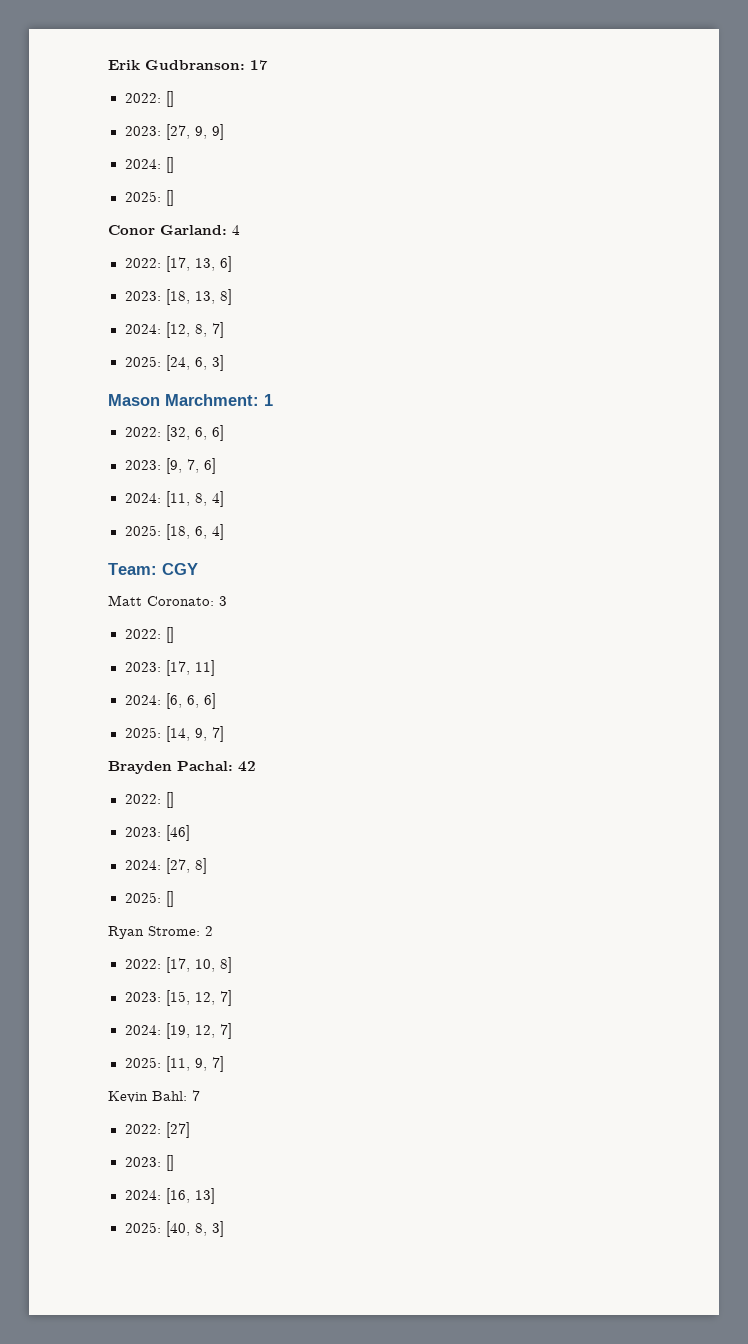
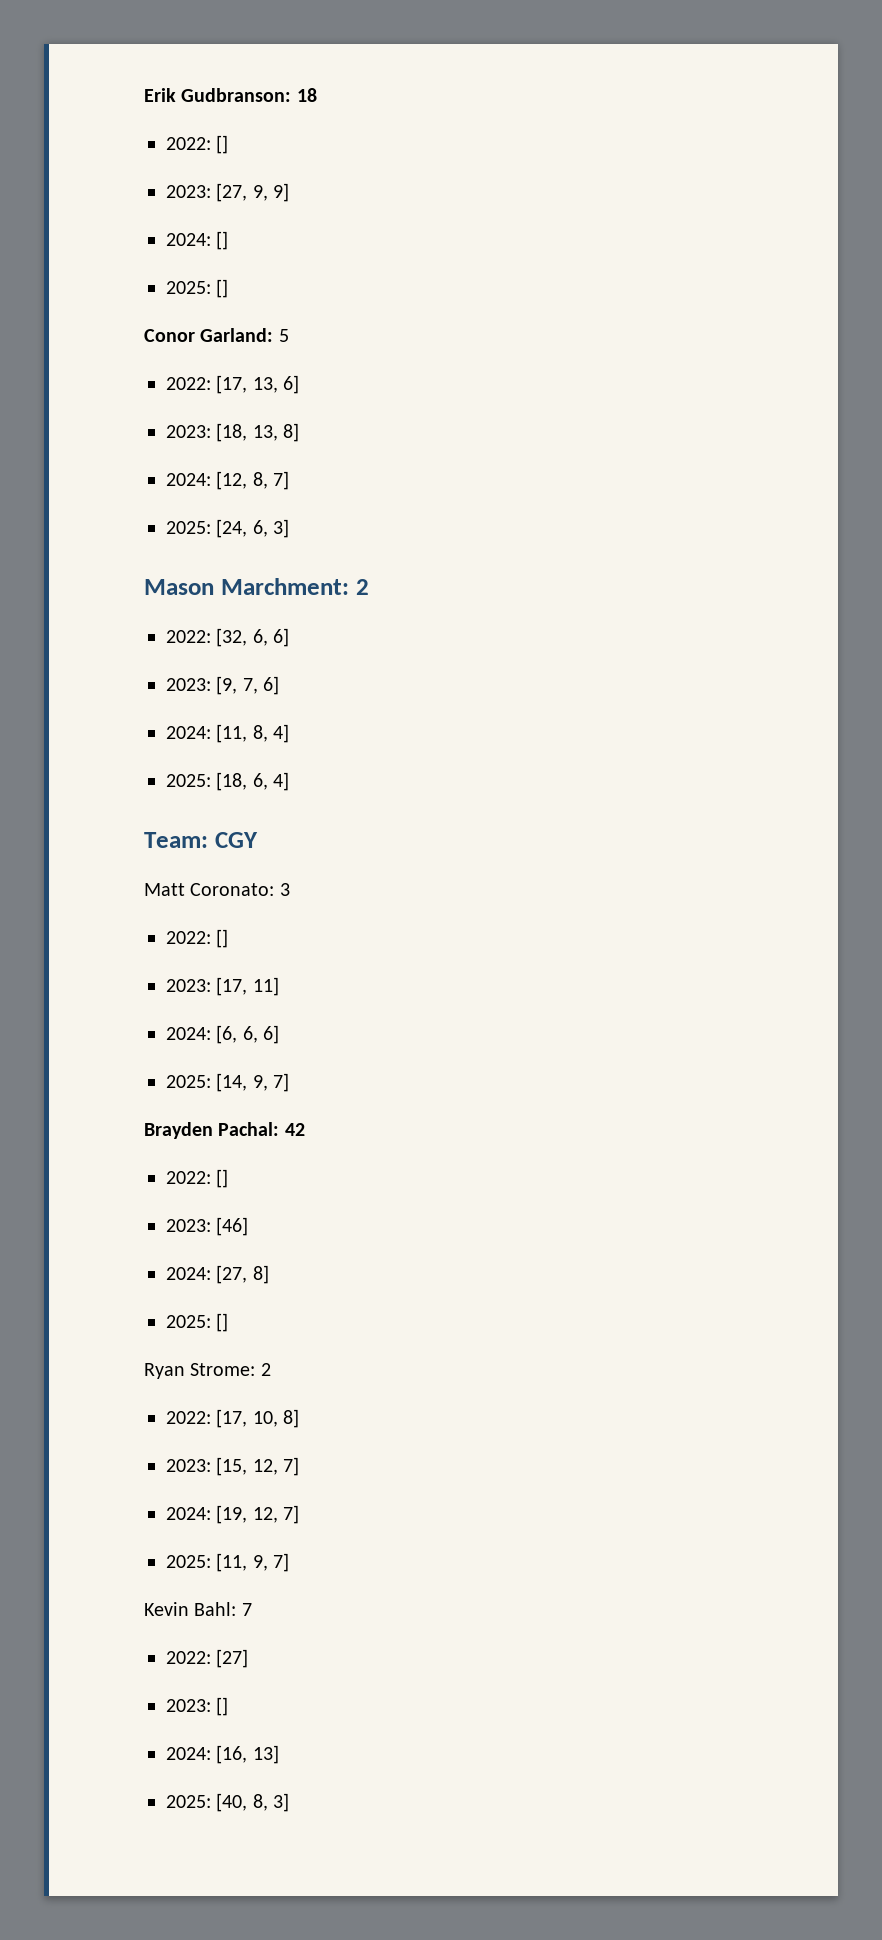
[250,60,268,70] 17 -> [296,88,317,102] 18
[232,225,240,235] 4 -> [278,329,289,342] 5
[264,394,273,406] 1 -> [355,579,369,595] 2

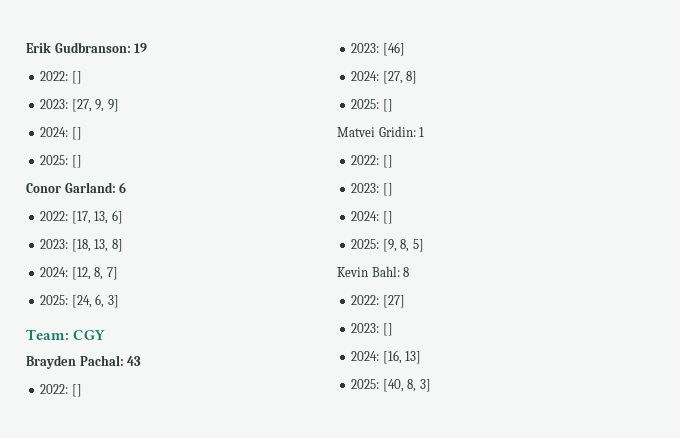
[296,88,317,102] 18 -> [134,43,148,53] 19
[278,329,289,342] 5 -> [119,182,127,193] 6
[144,578,369,595] [166,628,290,647] [166,676,280,695] [166,724,290,743] [166,772,290,791] [144,832,258,848] [144,883,290,896] [166,929,229,948] [166,977,279,996] [166,1025,280,1044] [166,1073,290,1092] Mason Marchment: 2 // 2022: [32, 6, 6] // 2023: [9, 7, 6] // 2024: [11, 8, 4] // 2025: [18, 6, 4] // Team: CGY // Matt Coronato: 3 // 2022: [] // 2023: [17, 11] // 2024: [6, 6, 6] // 2025: [14, 9, 7] -> [26,329,106,340] Team: CGY
[284,1123,305,1136] 42 -> [127,356,142,366] 43
[144,1363,271,1379] [166,1409,300,1428] [166,1457,300,1476] [166,1505,300,1524] [166,1553,290,1572] Ryan Strome: 2 // 2022: [17, 10, 8] // 2023: [15, 12, 7] // 2024: [19, 12, 7] // 2025: [11, 9, 7] -> [337,126,425,137] [351,155,393,168] [351,183,393,196] [351,211,393,224] [351,239,424,252] Matvei Gridin: 1 // 2022: [] // 2023: [] // 2024: [] // 2025: [9, 8, 5]
[241,1603,252,1616] 7 -> [403,267,410,277] 8

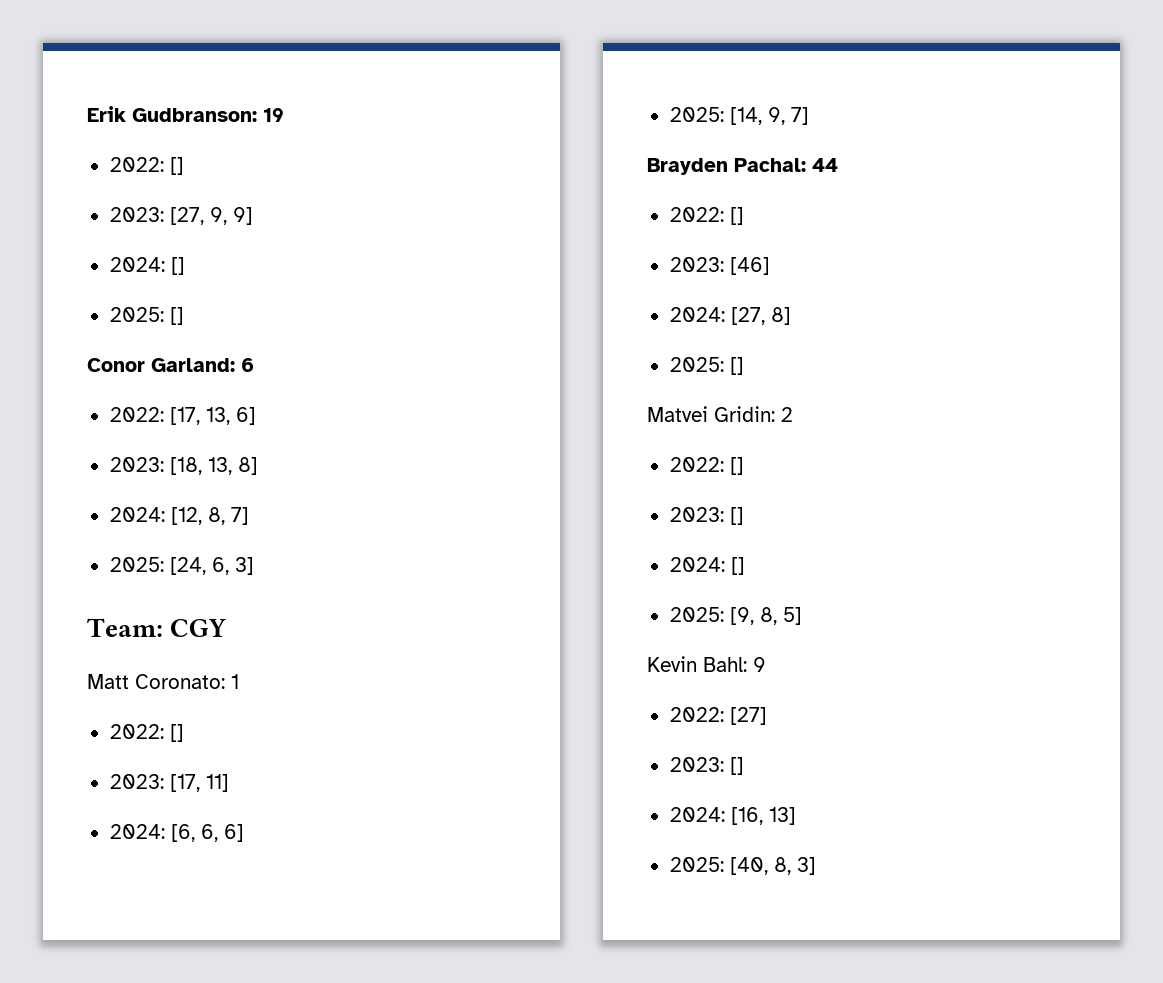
(106, 335) none -> [87,674,239,689] [109,724,184,742] [109,774,229,792] [109,824,244,842] [669,107,809,125] // Matt Coronato: 1 // 2022: [] // 2023: [17, 11] // 2024: [6, 6, 6] // 2025: [14, 9, 7]
[127,356,142,366] 43 -> [812,158,838,172] 44
[419,127,425,137] 1 -> [781,407,793,422] 2
[403,267,410,277] 8 -> [753,657,766,672] 9

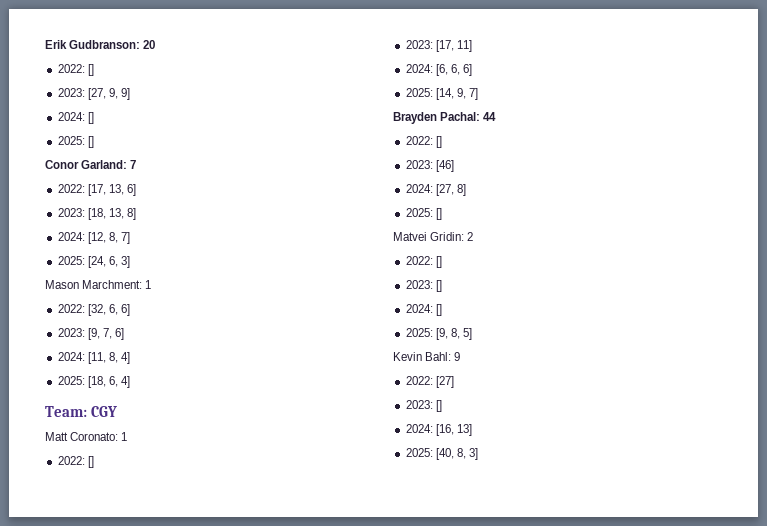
[263,108,284,122] 19 -> [143,40,156,49] 20
[241,358,254,372] 6 -> [130,160,137,169] 7
(254, 566) none -> [45,280,152,289] [57,304,130,316] [57,328,124,340] [57,352,130,364] [57,376,130,388] // Mason Marchment: 1 // 2022: [32, 6, 6] // 2023: [9, 7, 6] // 2024: [11, 8, 4] // 2025: [18, 6, 4]

